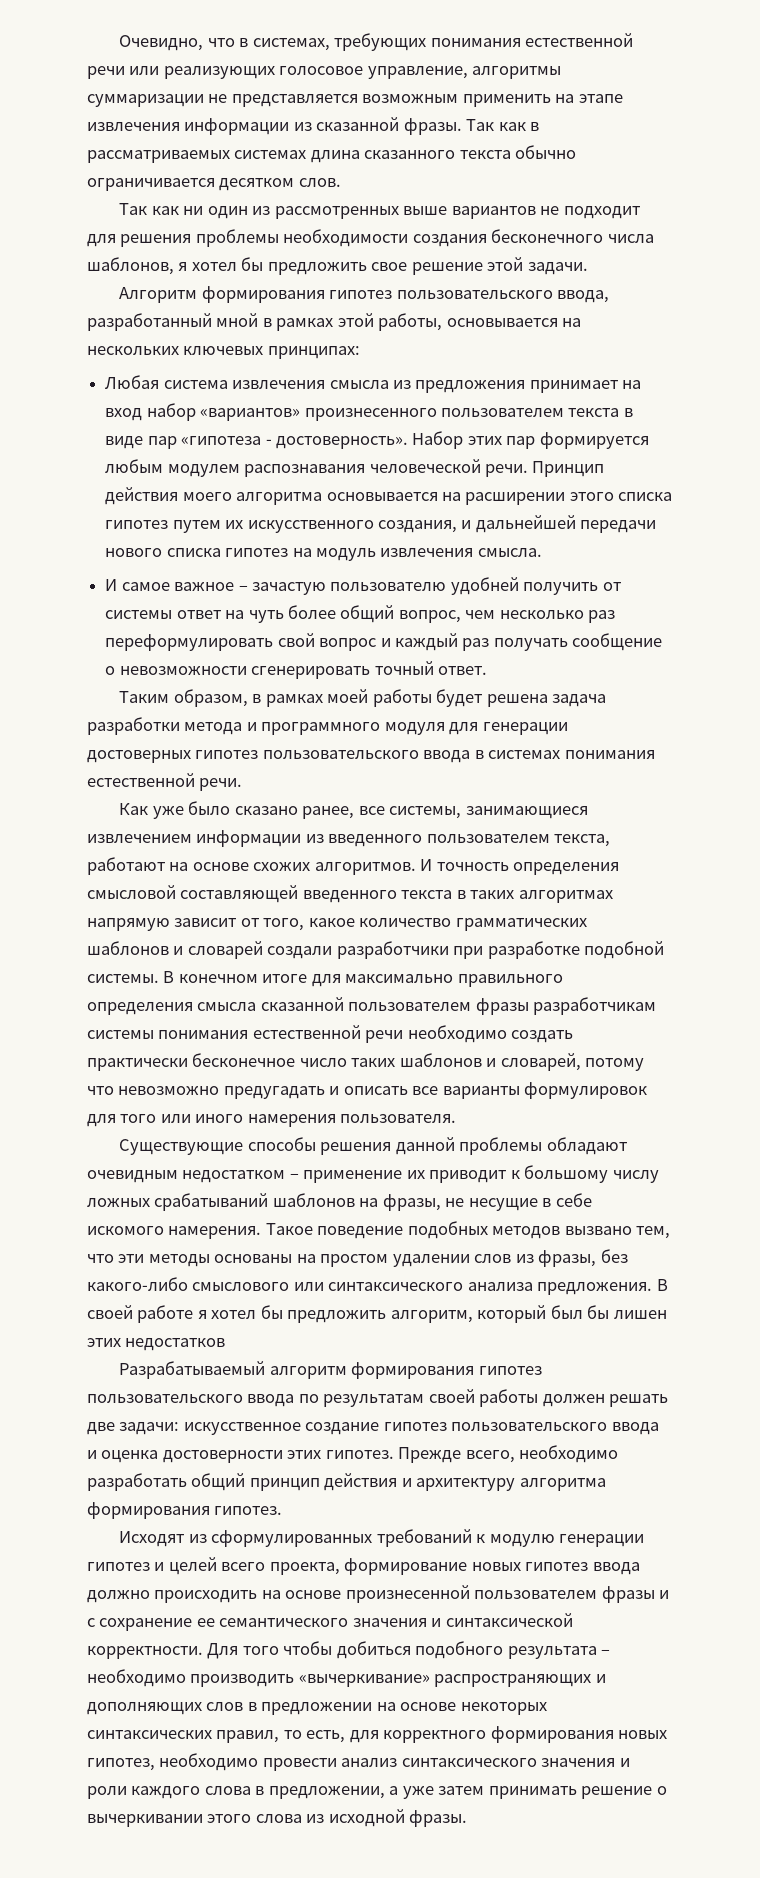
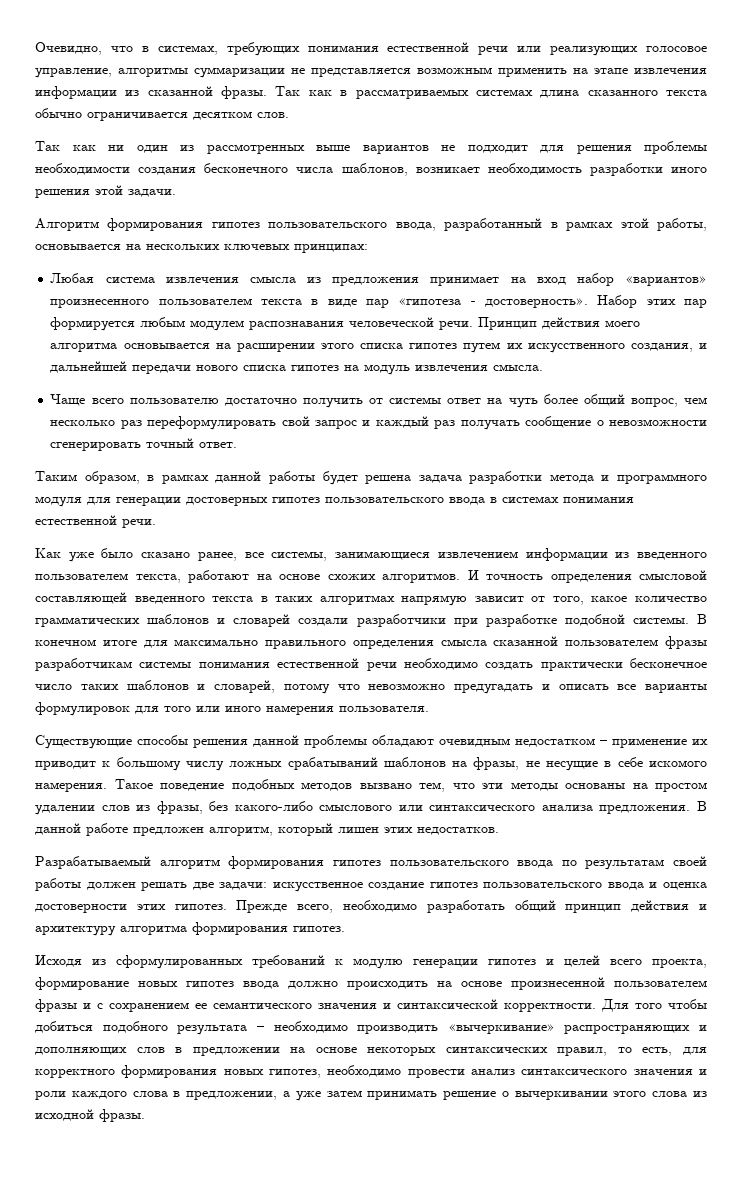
[178,257,483,275] я хотел бы предложить свое решение -> [415,163,707,176] [35,189,90,198] возникает необходимость разработки иного решения
[216,313,259,327] мной -> (543, 224) none
[105,577,519,595] И самое важное – зачастую пользователю удобней -> [50,394,297,406] Чаще всего пользователю достаточно
[319,638,377,651] вопрос -> [315,420,358,429] запрос
[327,689,369,703] моей -> [215,471,262,483] данной
[87,1305,610,1323] своей работе я хотел бы предложить алгоритм, который был бы -> [35,823,333,836] данной работе предложен алгоритм, который
[125,1338,226,1351] недостатков -> [417,827,499,835] недостатков.
[119,1531,185,1547] Исходят -> [35,955,82,967] Исходя
[99,1618,193,1631] сохранение -> [109,1002,189,1012] сохранением

